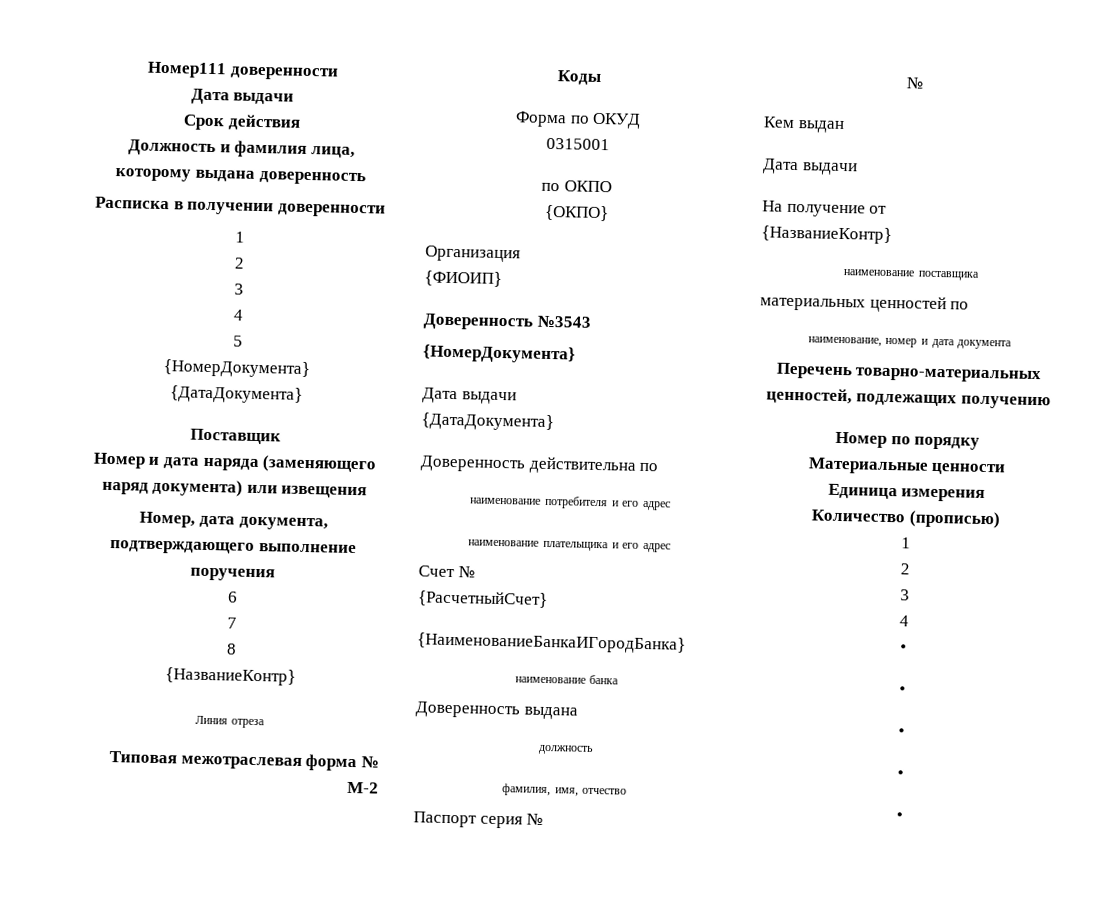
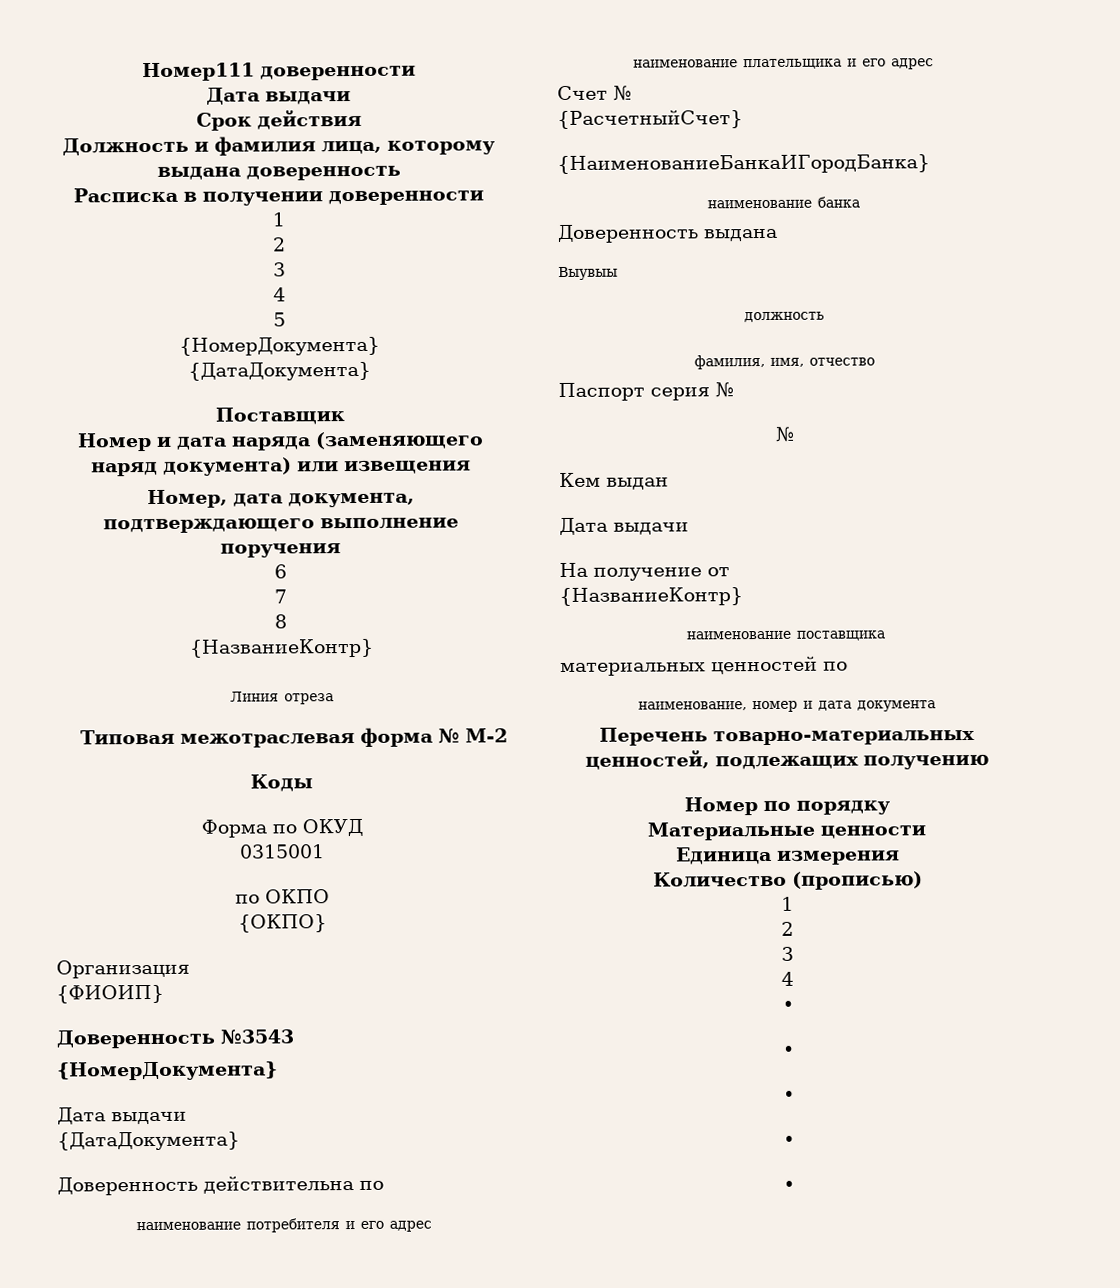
(578, 713) none -> [558,266,618,281] // Выувыы

